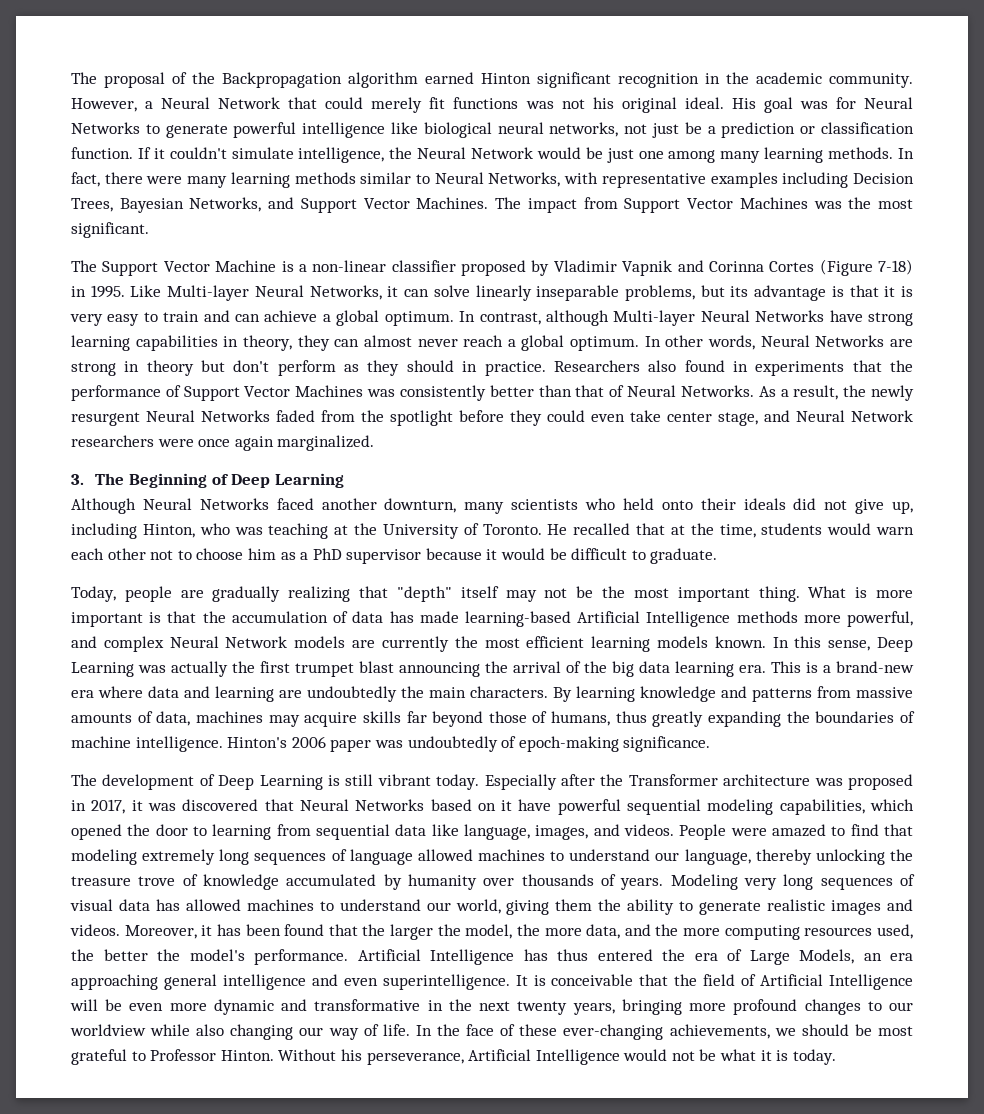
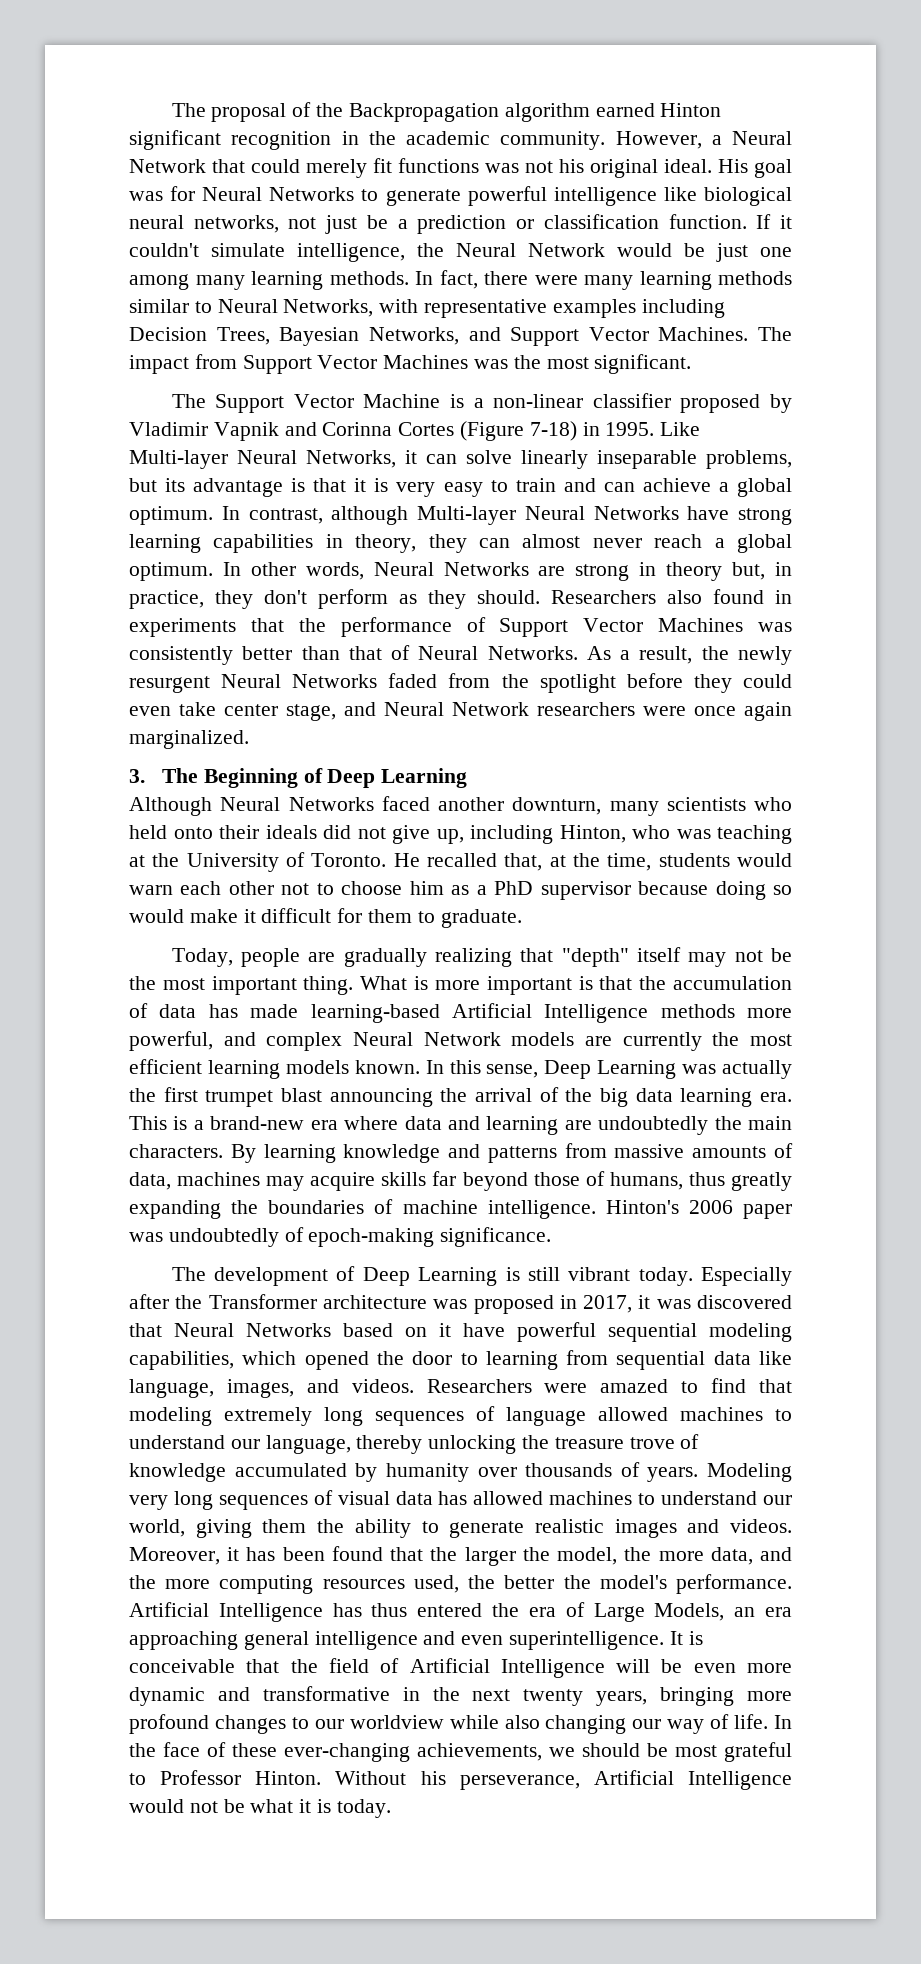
[201,360,226,372] but -> [732,562,792,580] [129,590,253,609] but, in practice, they
[406,360,546,376] should in practice. -> [477,590,540,604] should.
[635,523,665,535] that -> [504,853,543,871] that,
[486,548,628,560] it would be difficult -> [715,881,792,900] [129,908,413,923] doing so would make it difficult for them
[679,824,727,840] People -> [426,1379,532,1393] Researchers

